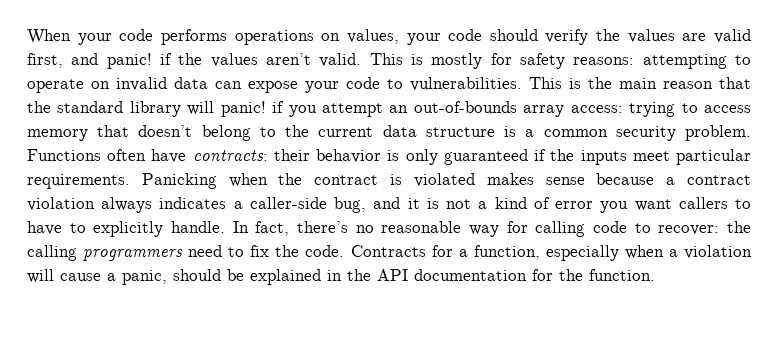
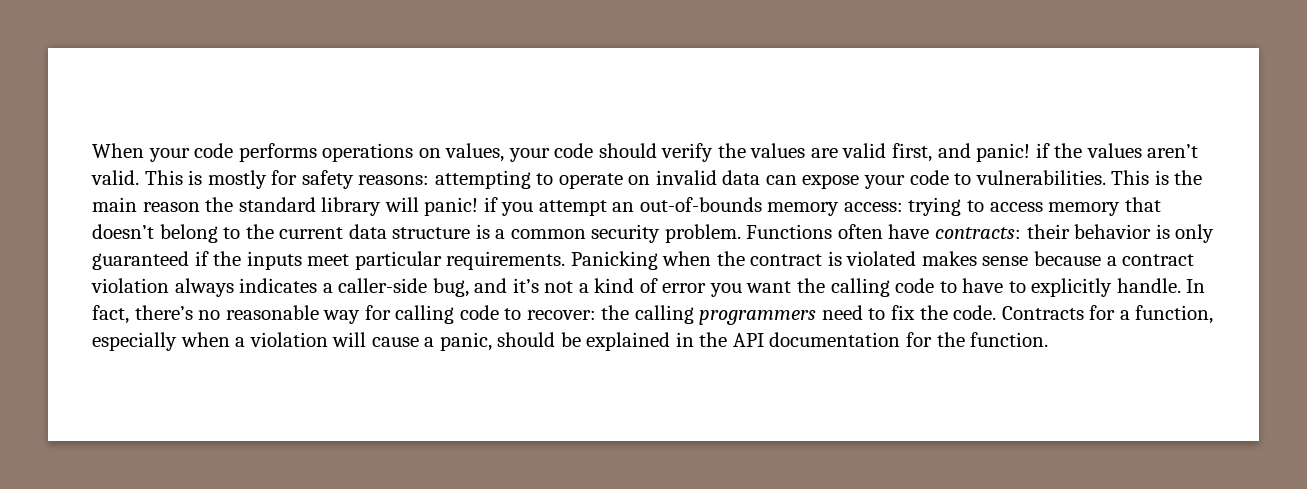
[719,77,751,89] that -> (200, 207) none
[523,105,565,117] array -> [767,202,840,216] memory
[407,198,439,209] it is -> [512,278,539,293] it’s
[678,197,728,209] callers -> [797,278,935,297] the calling code

